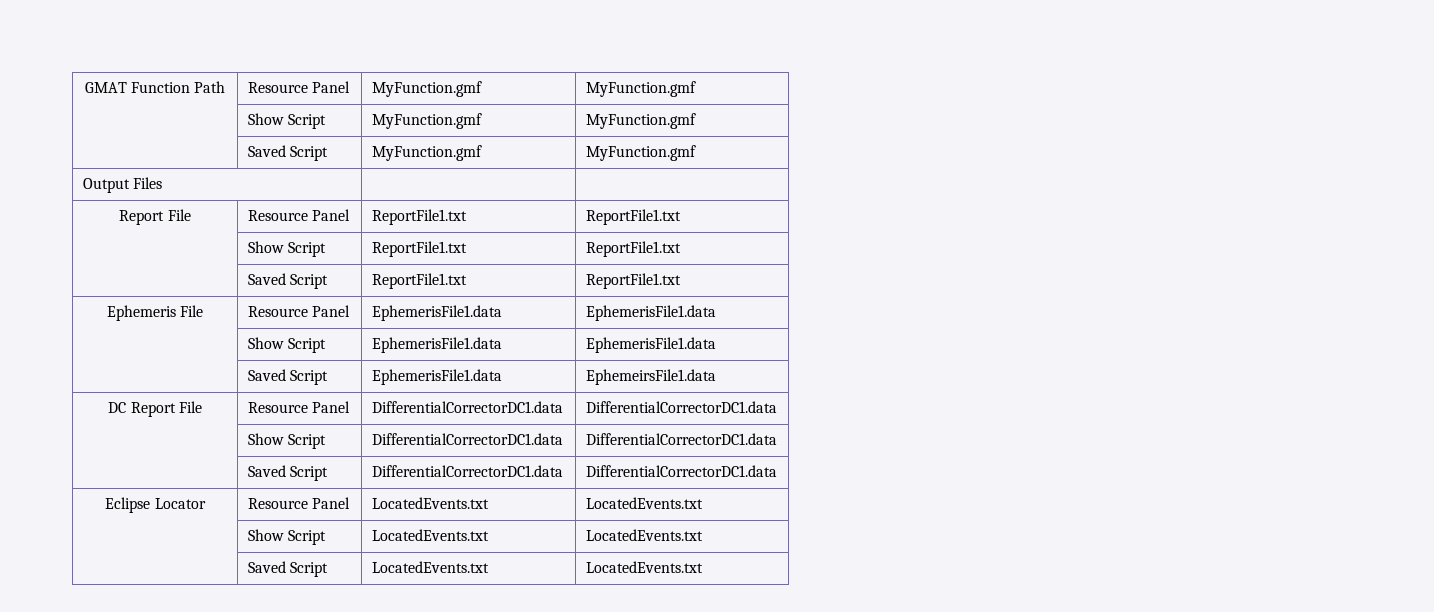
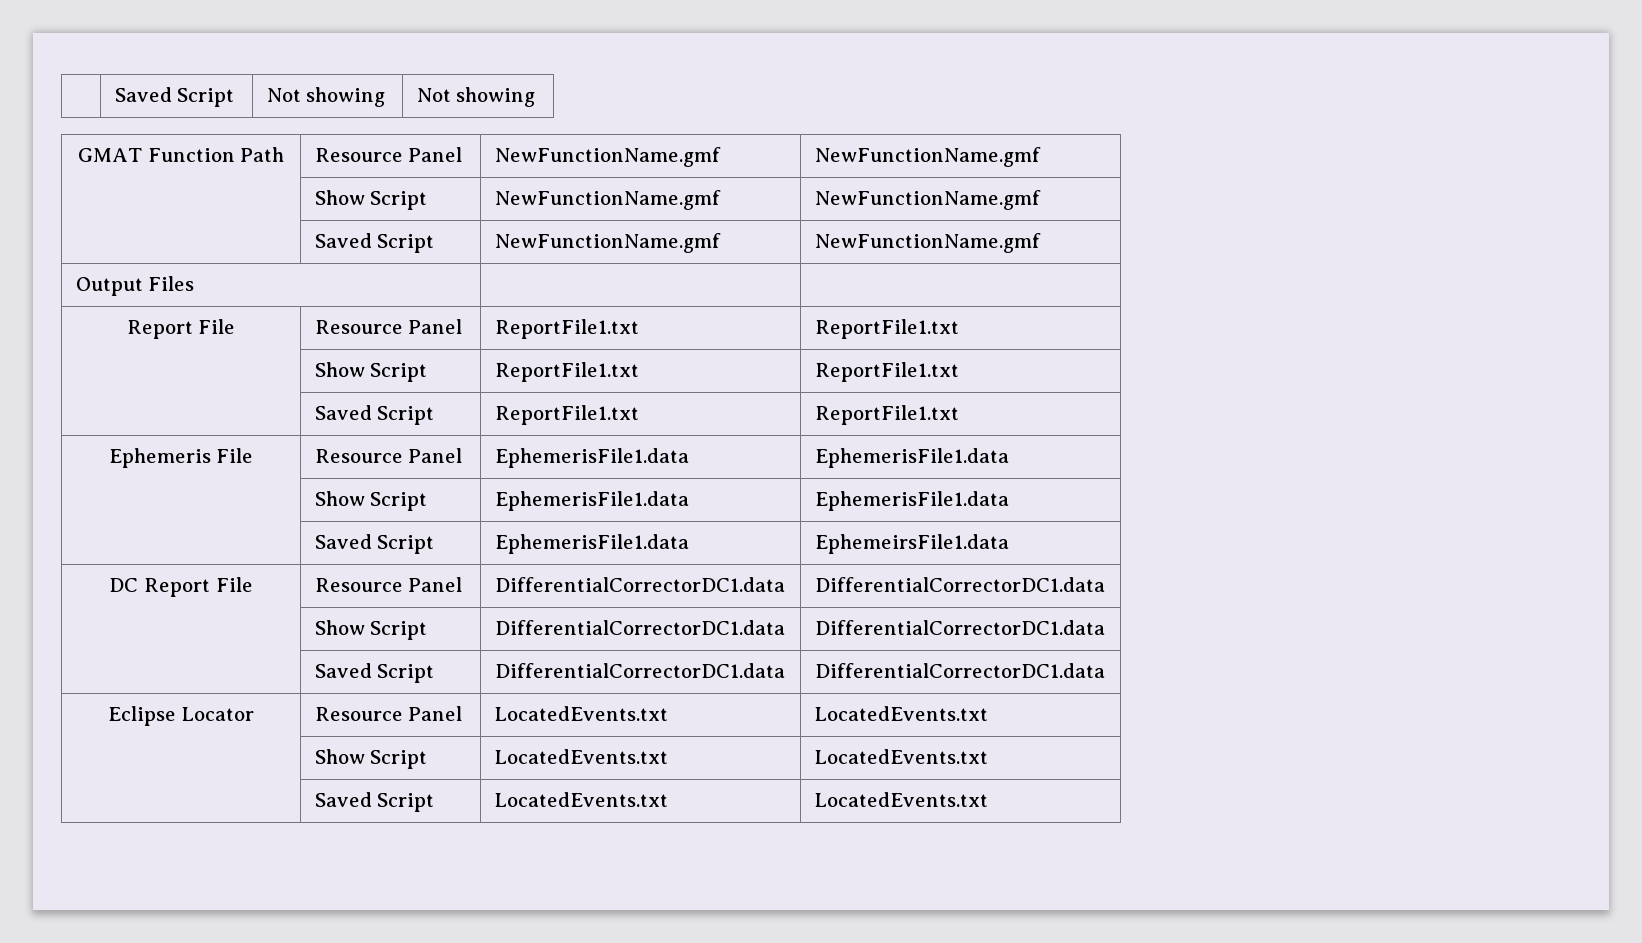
(84, 87) none -> [114,87,235,107] [266,87,386,107] [416,87,536,107] | Saved Script | Not showing | Not showing //
[371,81,482,97] [585,81,696,97] [247,113,326,129] [371,113,482,129] [585,113,696,129] [247,145,328,161] [371,145,482,161] [585,145,696,161] MyFunction.gmf | MyFunction.gmf // | Show Script | MyFunction.gmf | MyFunction.gmf // | Saved Script | MyFunction.gmf | MyFunction.gmf -> [494,147,721,167] [814,147,1041,167] [314,190,428,210] [494,190,721,210] [814,190,1041,210] [314,233,435,253] [494,233,721,253] [814,233,1041,253] NewFunctionName.gmf | NewFunctionName.gmf // | Show Script | NewFunctionName.gmf | NewFunctionName.gmf // | Saved Script | NewFunctionName.gmf | NewFunctionName.gmf

